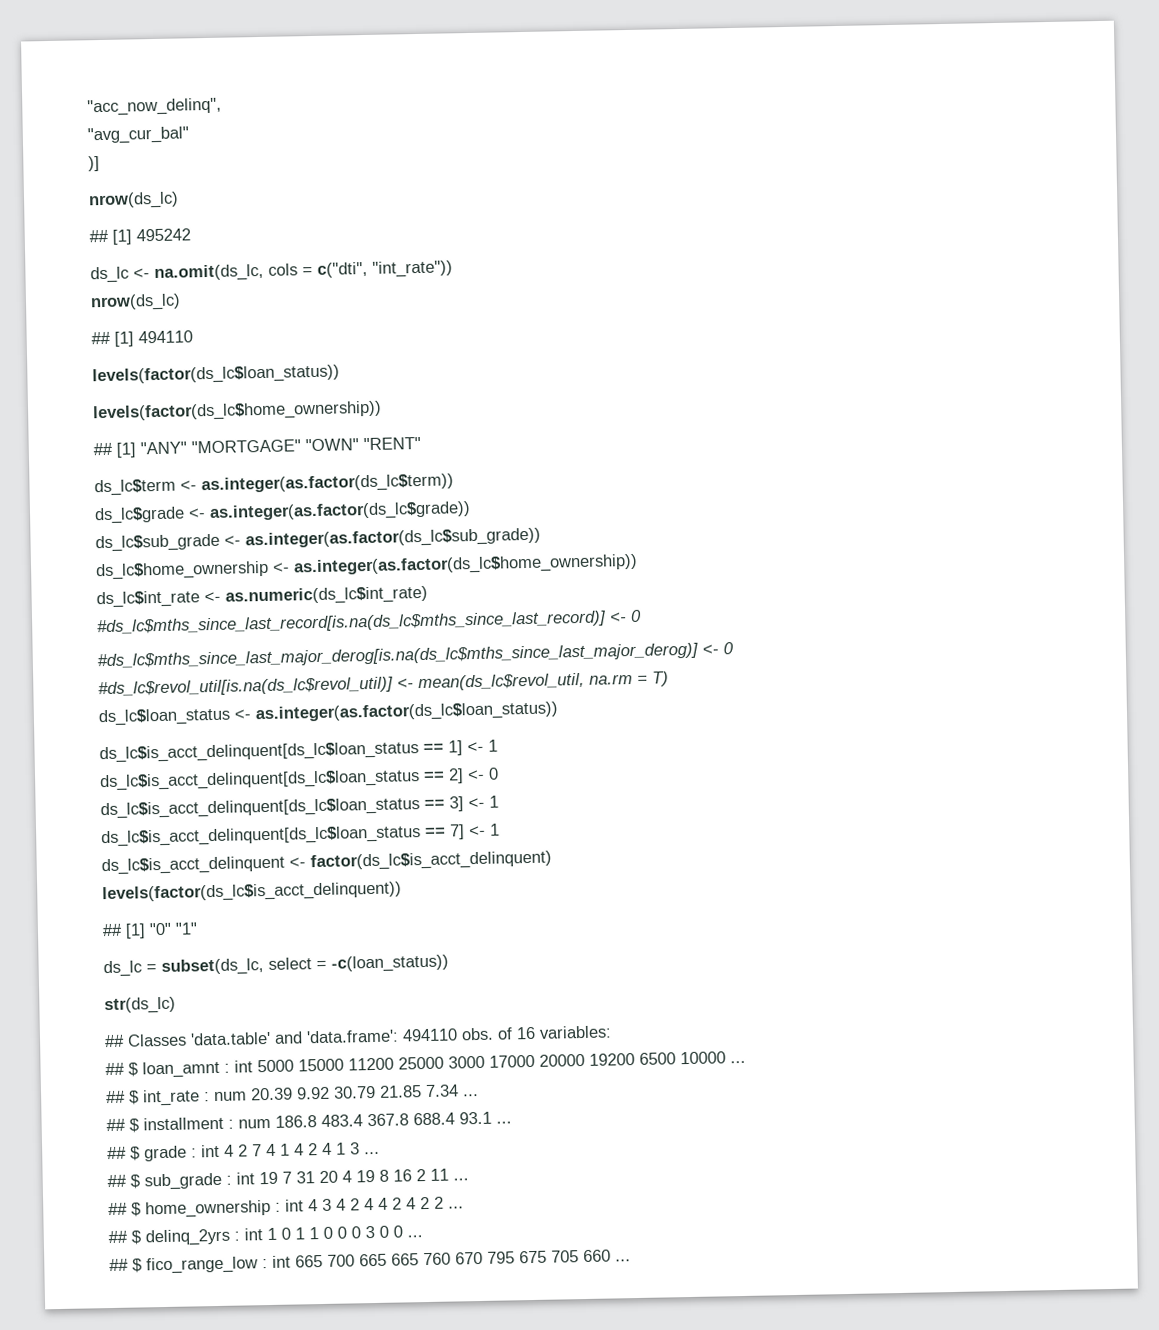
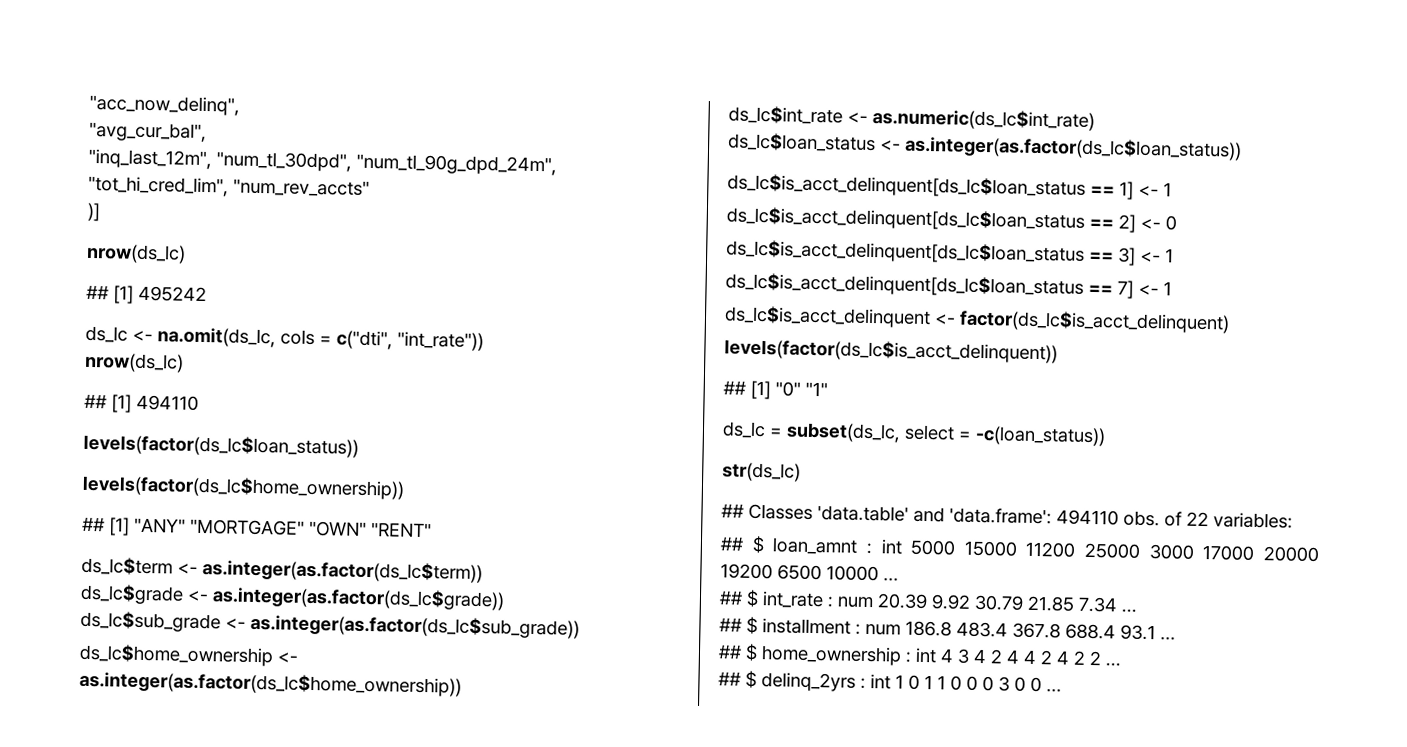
[87,126,189,145] "avg_cur_bal" -> [89,121,207,143] [88,148,557,176] [88,175,370,197] "avg_cur_bal", // "inq_last_12m", "num_tl_30dpd", "num_tl_90g_dpd_24m", "tot_hi_cred_lim", "num_rev_accts"
[97,609,642,636] [97,642,734,670] [98,671,669,698] // #ds_lc$mths_since_last_record[is.na(ds_lc$mths_since_last_record)] <- 0 // #ds_lc$mths_since_last_major_derog[is.na(ds_lc$mths_since_last_major_derog)] <- 0 // #ds_lc$revol_util[is.na(ds_lc$revol_util)] <- mean(ds_lc$revol_util, na.rm = T) -> (1095, 119) none
[516,1026,536,1040] 16 -> [1186,511,1209,527] 22
[107,1142,380,1162] [107,1168,469,1191] // ## $ grade : int 4 2 7 4 1 4 2 4 1 3 ... // ## $ sub_grade : int 19 7 31 20 4 19 8 16 2 11 ... -> (1176, 638) none
[109,1249,631,1275] // ## $ fico_range_low : int 665 700 665 665 760 670 795 675 705 660 ... -> (1062, 690) none

